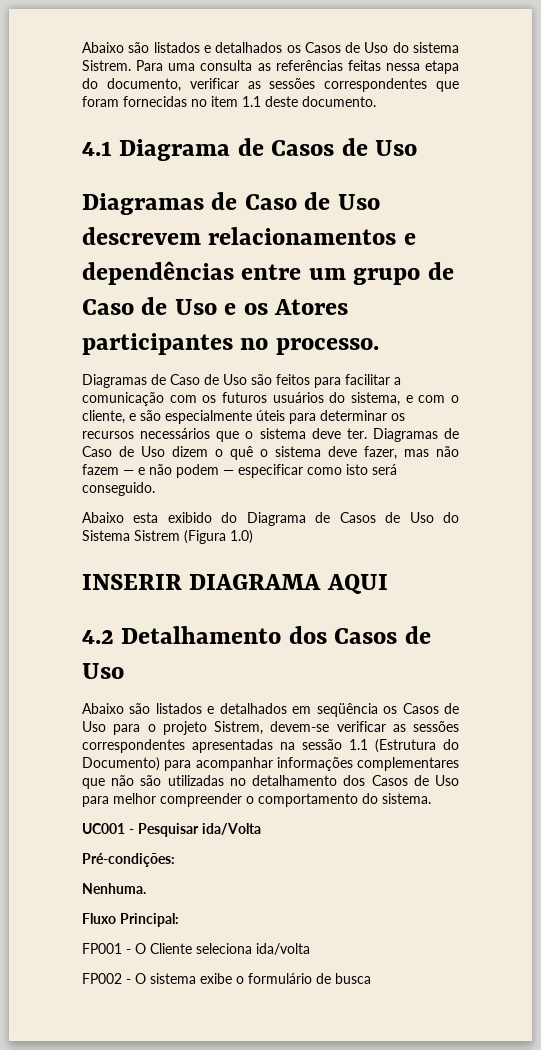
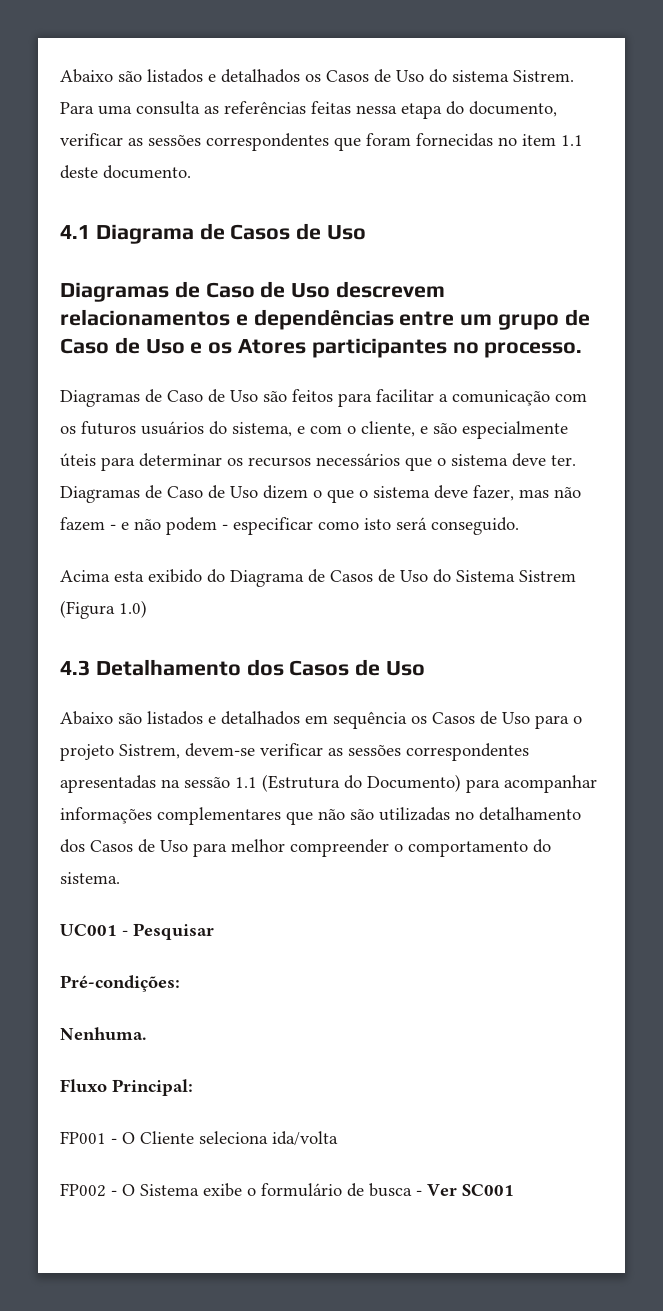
[230,446,253,460] quê -> [327,489,354,503] que
[123,470,134,475] — -> [110,524,116,530] -
[223,470,234,475] — -> [222,524,228,530] -
[82,512,124,523] Abaixo -> [60,570,110,582] Acima
[82,574,388,594] [82,630,114,644] INSERIR DIAGRAMA AQUI // 4.2 -> [60,660,90,676] 4.3
[316,703,378,717] seqüência -> [333,711,407,729] sequência
[202,823,261,835] ida/Volta -> (214, 931) none
[150,973,196,984] sistema -> [140,1184,199,1196] Sistema
(371, 978) none -> [416,1184,514,1196] - Ver SC001

